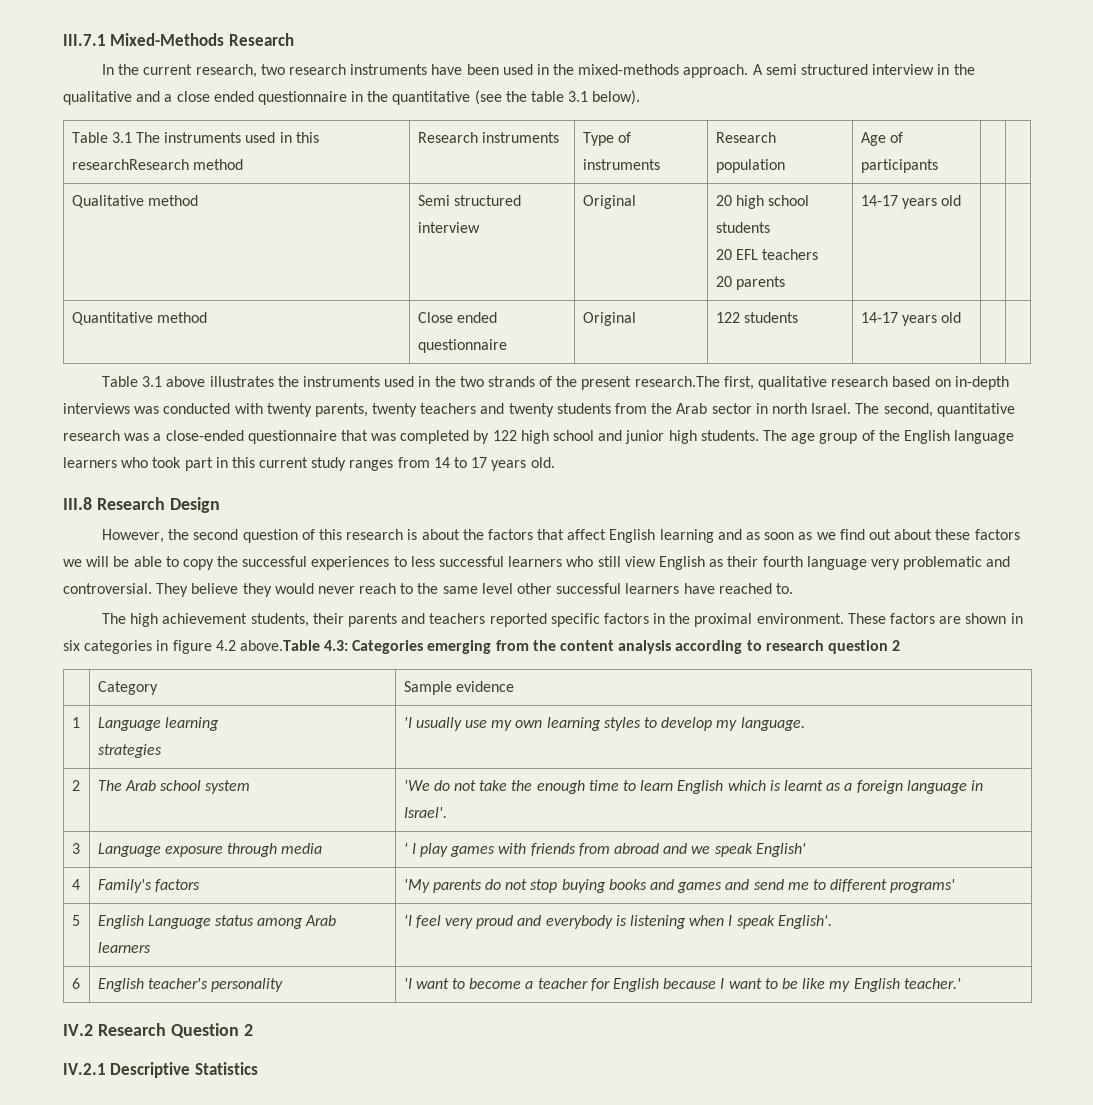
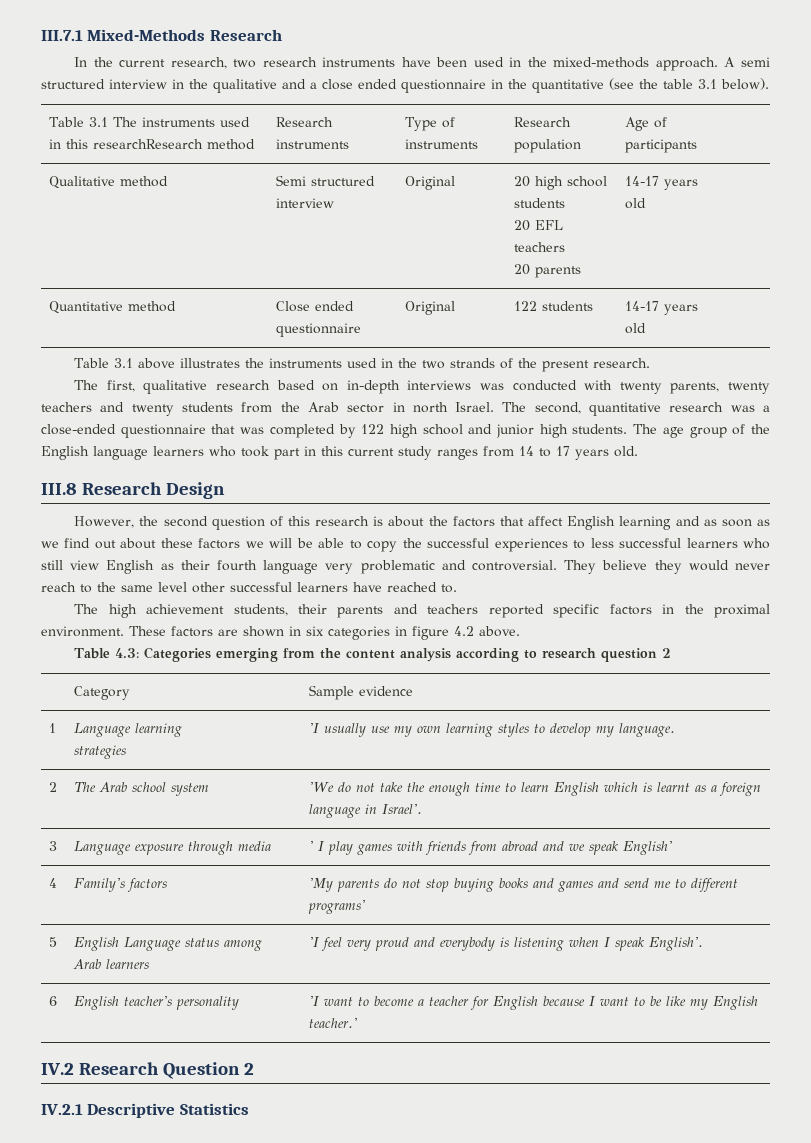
[634,376,720,387] research.The -> [593,358,651,368] [74,380,99,390] research. // The
[239,640,320,651] above.Table -> [479,626,520,637] [74,648,111,659] above. // Table

